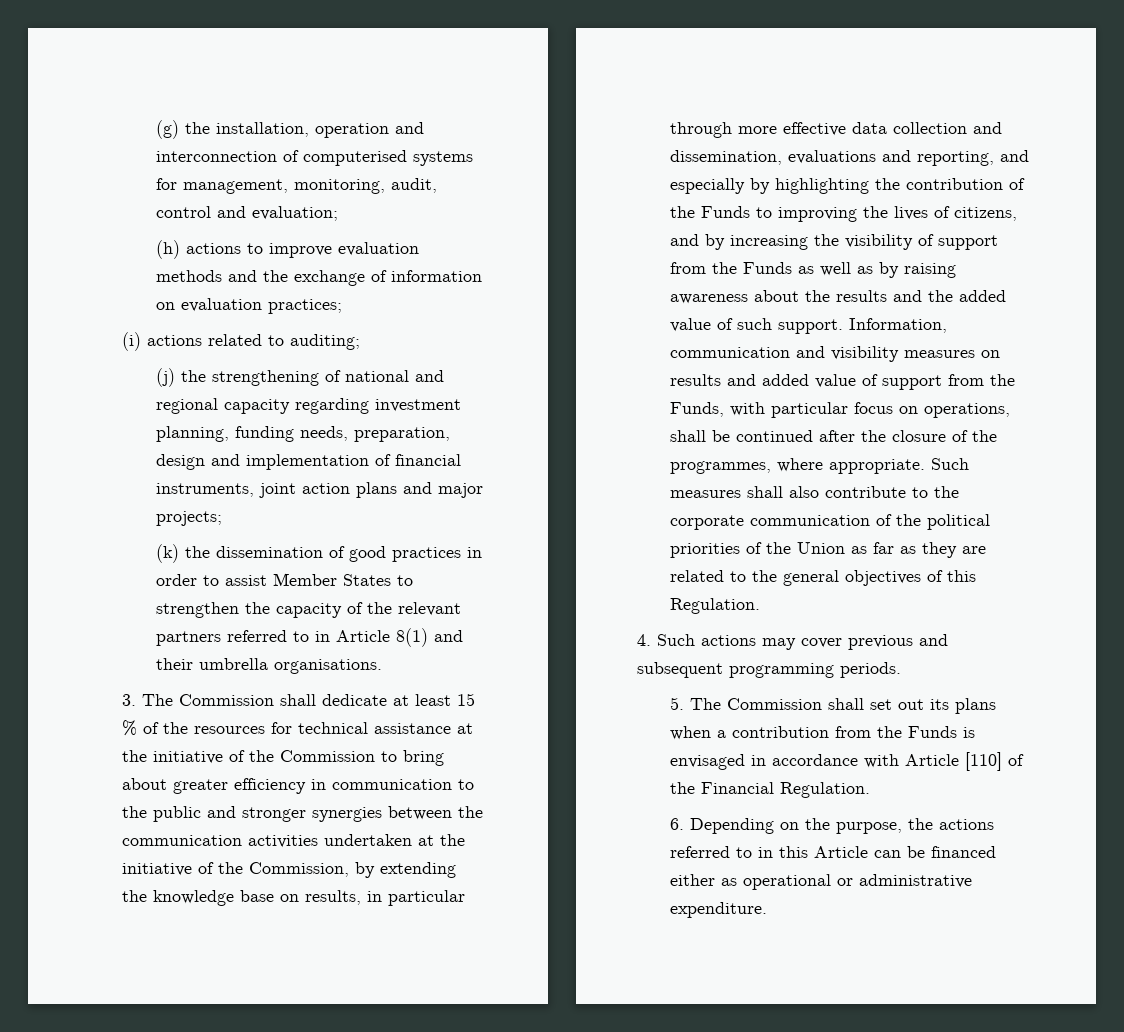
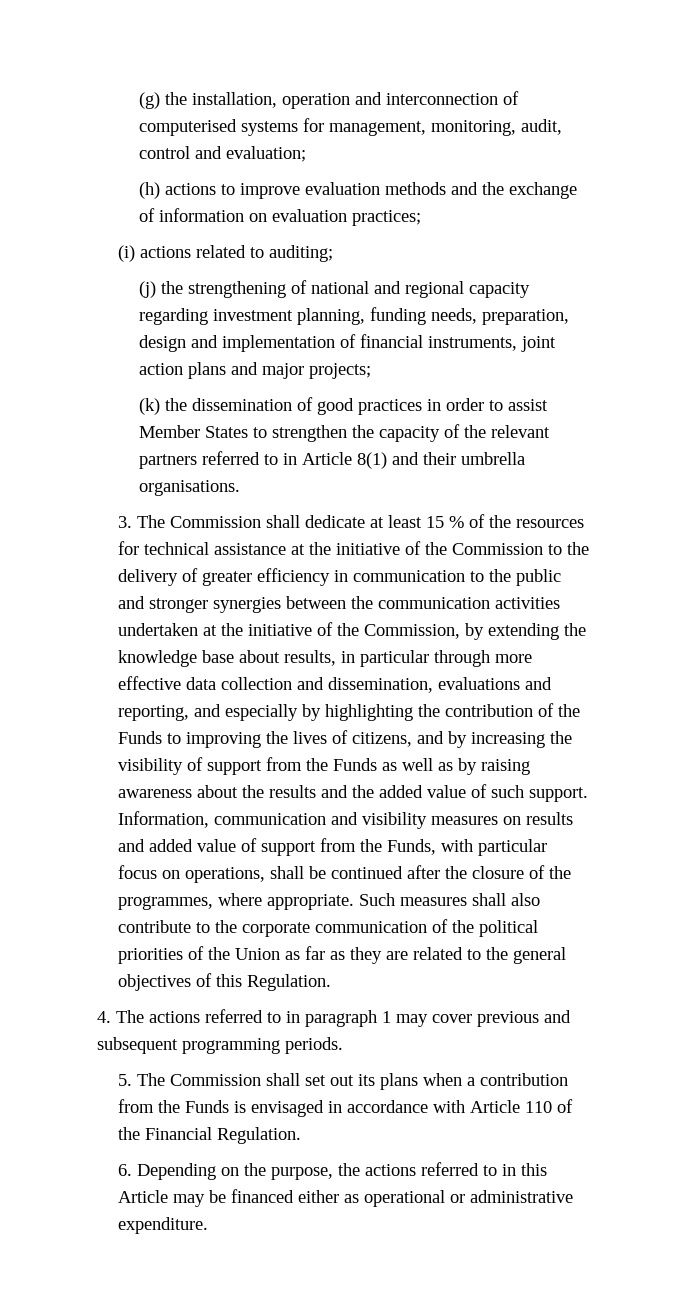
[403,750,445,766] [122,778,168,790] bring about -> [566,542,589,555] [117,568,198,586] the delivery of
[280,894,300,902] on -> [238,650,280,663] about
[657,634,756,646] Such actions -> [116,1009,391,1027] The actions referred to in paragraph 1
[965,752,1003,771] [110] -> [524,1101,552,1113] 110
[874,850,902,858] can -> [172,1194,205,1207] may

